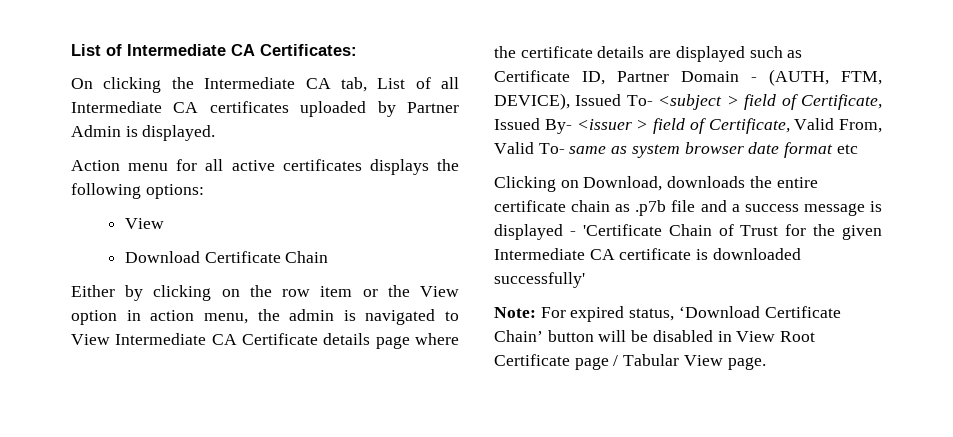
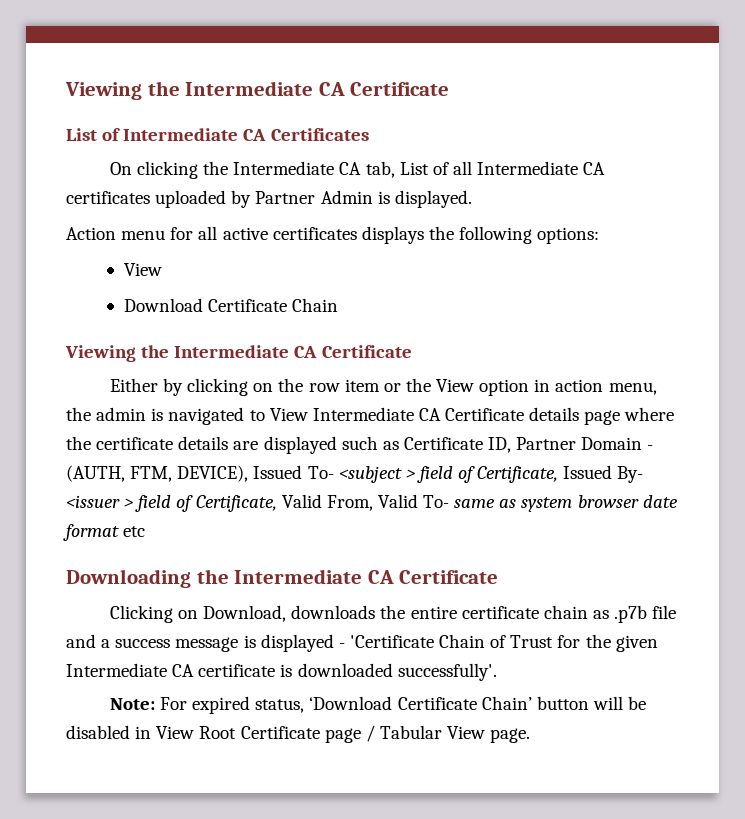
(71, 50) none -> [65,81,450,100] Viewing the Intermediate CA Certificate //
[260,44,357,56] Certificates: -> [270,128,369,141] Certificates
(329, 257) none -> [65,345,412,362] // Viewing the Intermediate CA Certificate
(858, 149) none -> [66,569,499,588] // Downloading the Intermediate CA Certificate
[494,272,585,288] successfully' -> [397,663,497,681] successfully'.

